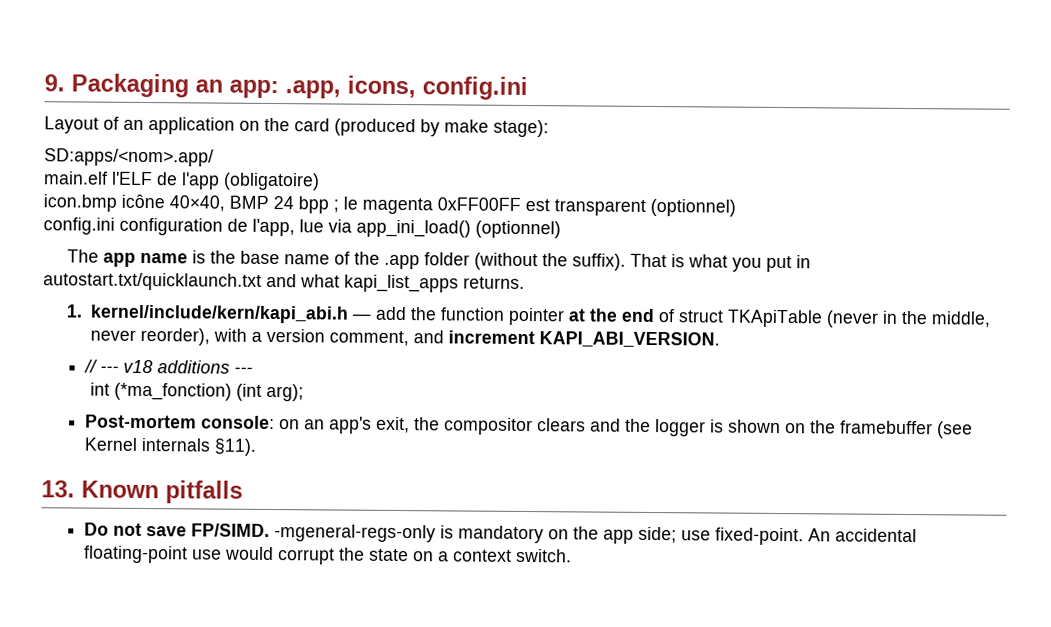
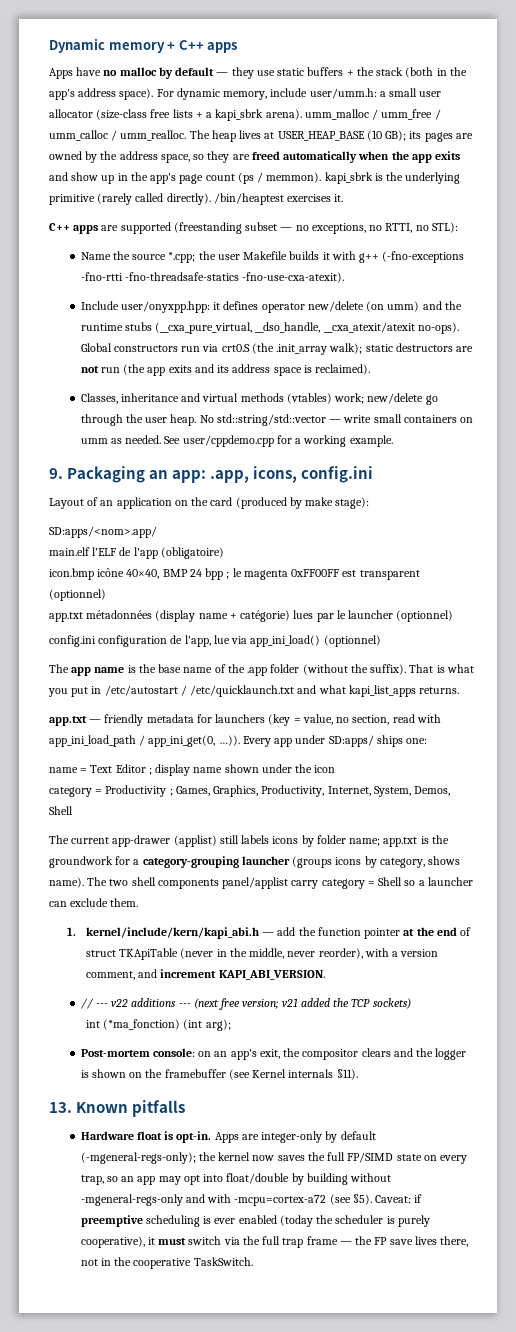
(44, 83) none -> [49,38,238,53] [49,67,467,79] [49,88,442,100] [49,109,441,121] [49,130,473,142] [49,151,461,163] [49,172,461,184] [49,193,344,205] [49,222,458,234] [80,251,465,263] [80,272,345,283] [80,301,462,313] [80,322,459,334] [80,343,474,355] [80,364,371,376] [80,393,438,405] [80,414,474,426] [80,435,393,447] Dynamic memory + C++ apps // Apps have no malloc by default — they use static buffers + the stack (both in the app's address space). For dynamic memory, include user/umm.h: a small user allocator (size-class free lists + a kapi_sbrk arena). umm_malloc / umm_free / umm_calloc / umm_realloc. The heap lives at USER_HEAP_BASE (10 GB); its pages are owned by the address space, so they are freed automatically when the app exits and show up in the app's page count (ps / memmon). kapi_sbrk is the underlying primitive (rarely called directly). /bin/heaptest exercises it. // C++ apps are supported (freestanding subset — no exceptions, no RTTI, no STL): // Name the source *.cpp; the user Makefile builds it with g++ (-fno-exceptions -fno-rtti -fno-threadsafe-statics -fno-use-cxa-atexit). // Include user/onyxpp.hpp: it defines operator new/delete (on umm) and the runtime stubs (__cxa_pure_virtual, __dso_handle, __cxa_atexit/atexit no-ops). Global constructors run via crt0.S (the .init_array walk); static destructors are not run (the app exits and its address space is reclaimed). // Classes, inheritance and virtual methods (vtables) work; new/delete go through the user heap. No std::string/std::vector — write small containers on umm as needed. See user/cppdemo.cpp for a working example. //
(736, 207) none -> [49,610,454,622] // app.txt métadonnées (display name + catégorie) lues par le launcher (optionnel)
[43,272,262,291] autostart.txt/quicklaunch.txt -> [104,685,295,697] /etc/autostart / /etc/quicklaunch.txt
(525, 282) none -> [49,714,441,726] [49,735,428,747] [49,764,336,776] [49,785,451,797] [49,806,73,815] [49,835,449,847] [49,856,461,868] [49,877,473,889] [49,898,139,907] // app.txt — friendly metadata for launchers (key = value, no section, read with app_ini_load_path / app_ini_get(0, …)). Every app under SD:apps/ ships one: // name = Text Editor ; display name shown under the icon // category = Productivity ; Games, Graphics, Productivity, Internet, System, Demos, Shell // The current app-drawer (applist) still labels icons by folder name; app.txt is the groundwork for a category-grouping launcher (groups icons by category, shows name). The two shell components panel/applist carry category = Shell so a launcher can exclude them.
[123,359,154,374] v18 -> [111,999,129,1007] v22
(254, 370) none -> [193,998,411,1010] (next free version; v21 added the TCP sockets)
[84,522,918,546] [84,545,573,565] Do not save FP/SIMD. -mgeneral-regs-only is mandatory on the app side; use fixed-point. An accidental floating-point use would corrupt the state on a context switch. -> [80,1131,376,1143] [80,1152,468,1164] [80,1173,392,1185] [80,1194,423,1206] [80,1215,430,1227] [80,1236,469,1248] [80,1257,253,1269] Hardware float is opt-in. Apps are integer-only by default (-mgeneral-regs-only); the kernel now saves the full FP/SIMD state on every trap, so an app may opt into float/double by building without -mgeneral-regs-only and with -mcpu=cortex-a72 (see §5). Caveat: if preemptive scheduling is ever enabled (today the scheduler is purely cooperative), it must switch via the full trap frame — the FP save lives there, not in the cooperative TaskSwitch.

